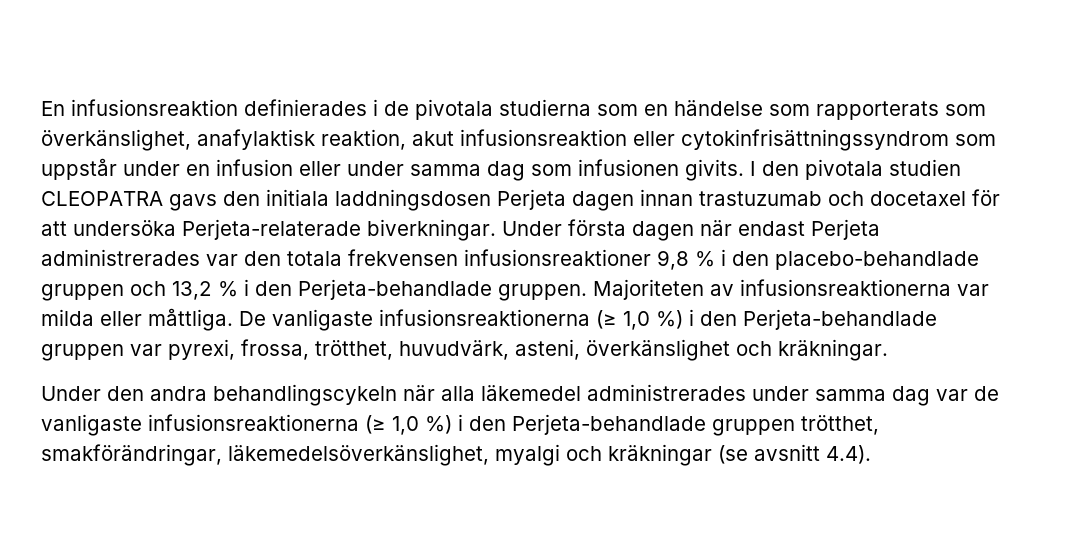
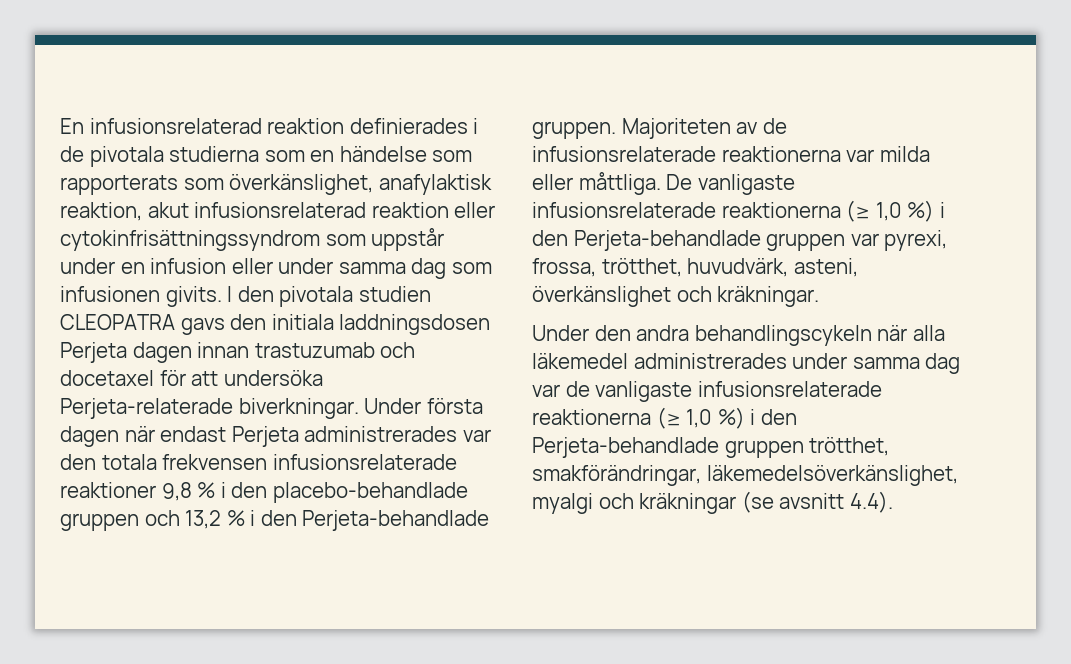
[71,99,238,116] infusionsreaktion -> [89,118,345,134] infusionsrelaterad reaktion
[460,129,627,146] infusionsreaktion -> [194,202,449,218] infusionsrelaterad reaktion
[464,249,651,266] infusionsreaktioner -> [272,454,457,470] [60,482,156,498] infusionsrelaterade reaktioner
[740,279,951,296] infusionsreaktionerna -> [762,118,787,134] [532,146,841,162] de infusionsrelaterade reaktionerna
[379,309,590,326] infusionsreaktionerna -> [532,202,841,218] infusionsrelaterade reaktionerna
[148,414,359,431] infusionsreaktionerna -> [697,381,882,397] [532,409,651,425] infusionsrelaterade reaktionerna

